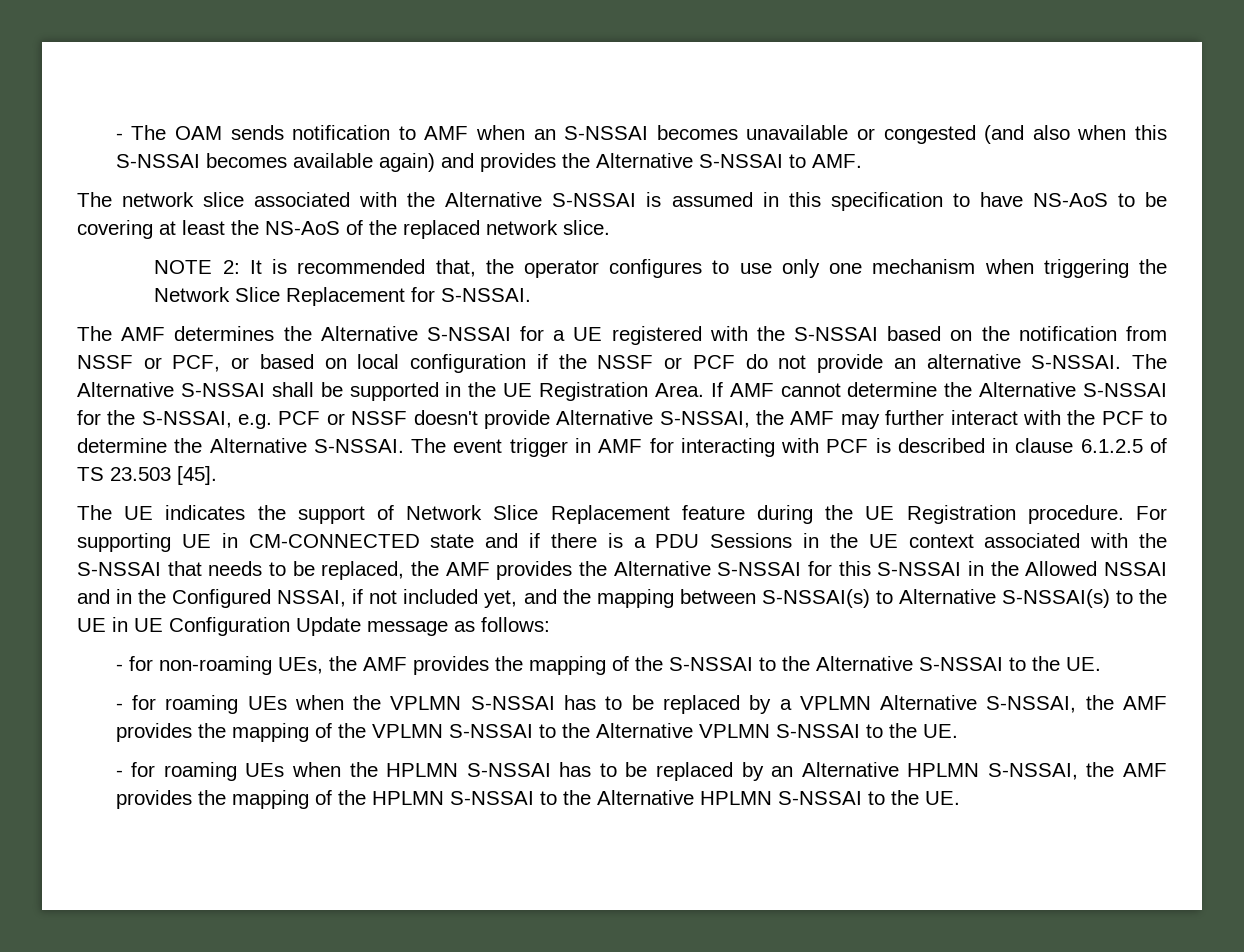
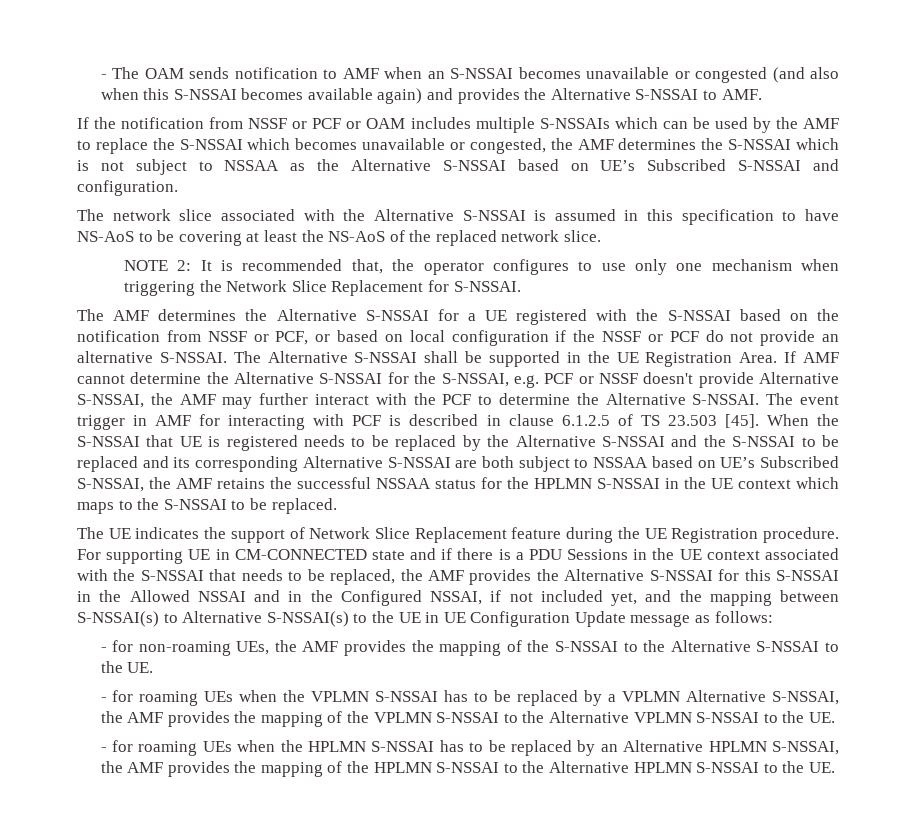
(862, 161) none -> [77,117,839,133] [77,138,839,154] [77,159,839,175] [77,180,178,196] // If the notification from NSSF or PCF or OAM includes multiple S-NSSAIs which can be used by the AMF to replace the S-NSSAI which becomes unavailable or congested, the AMF determines the S-NSSAI which is not subject to NSSAA as the Alternative S-NSSAI based on UE’s Subscribed S-NSSAI and configuration.
(217, 475) none -> [766,414,839,426] [77,435,839,451] [77,456,839,472] [77,477,839,492] [77,498,337,514] When the S-NSSAI that UE is registered needs to be replaced by the Alternative S-NSSAI and the S-NSSAI to be replaced and its corresponding Alternative S-NSSAI are both subject to NSSAA based on UE’s Subscribed S-NSSAI, the AMF retains the successful NSSAA status for the HPLMN S-NSSAI in the UE context which maps to the S-NSSAI to be replaced.

